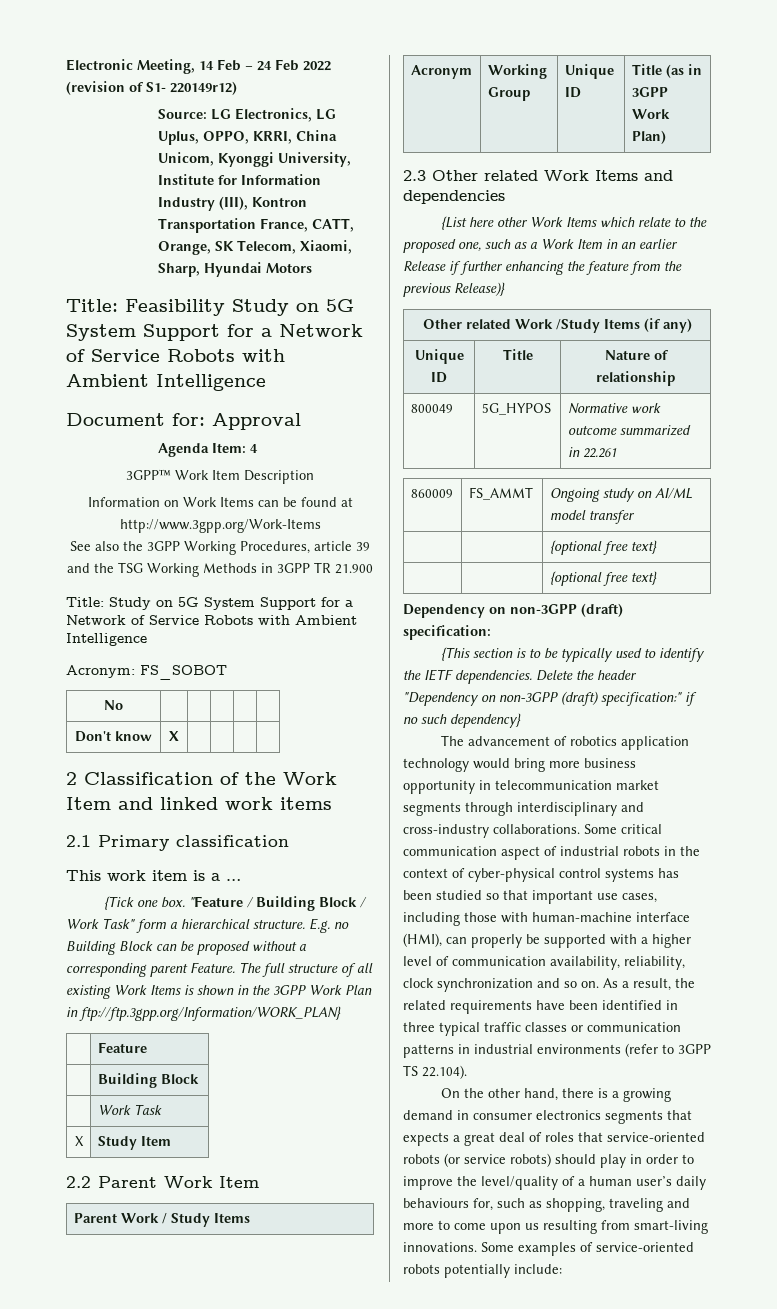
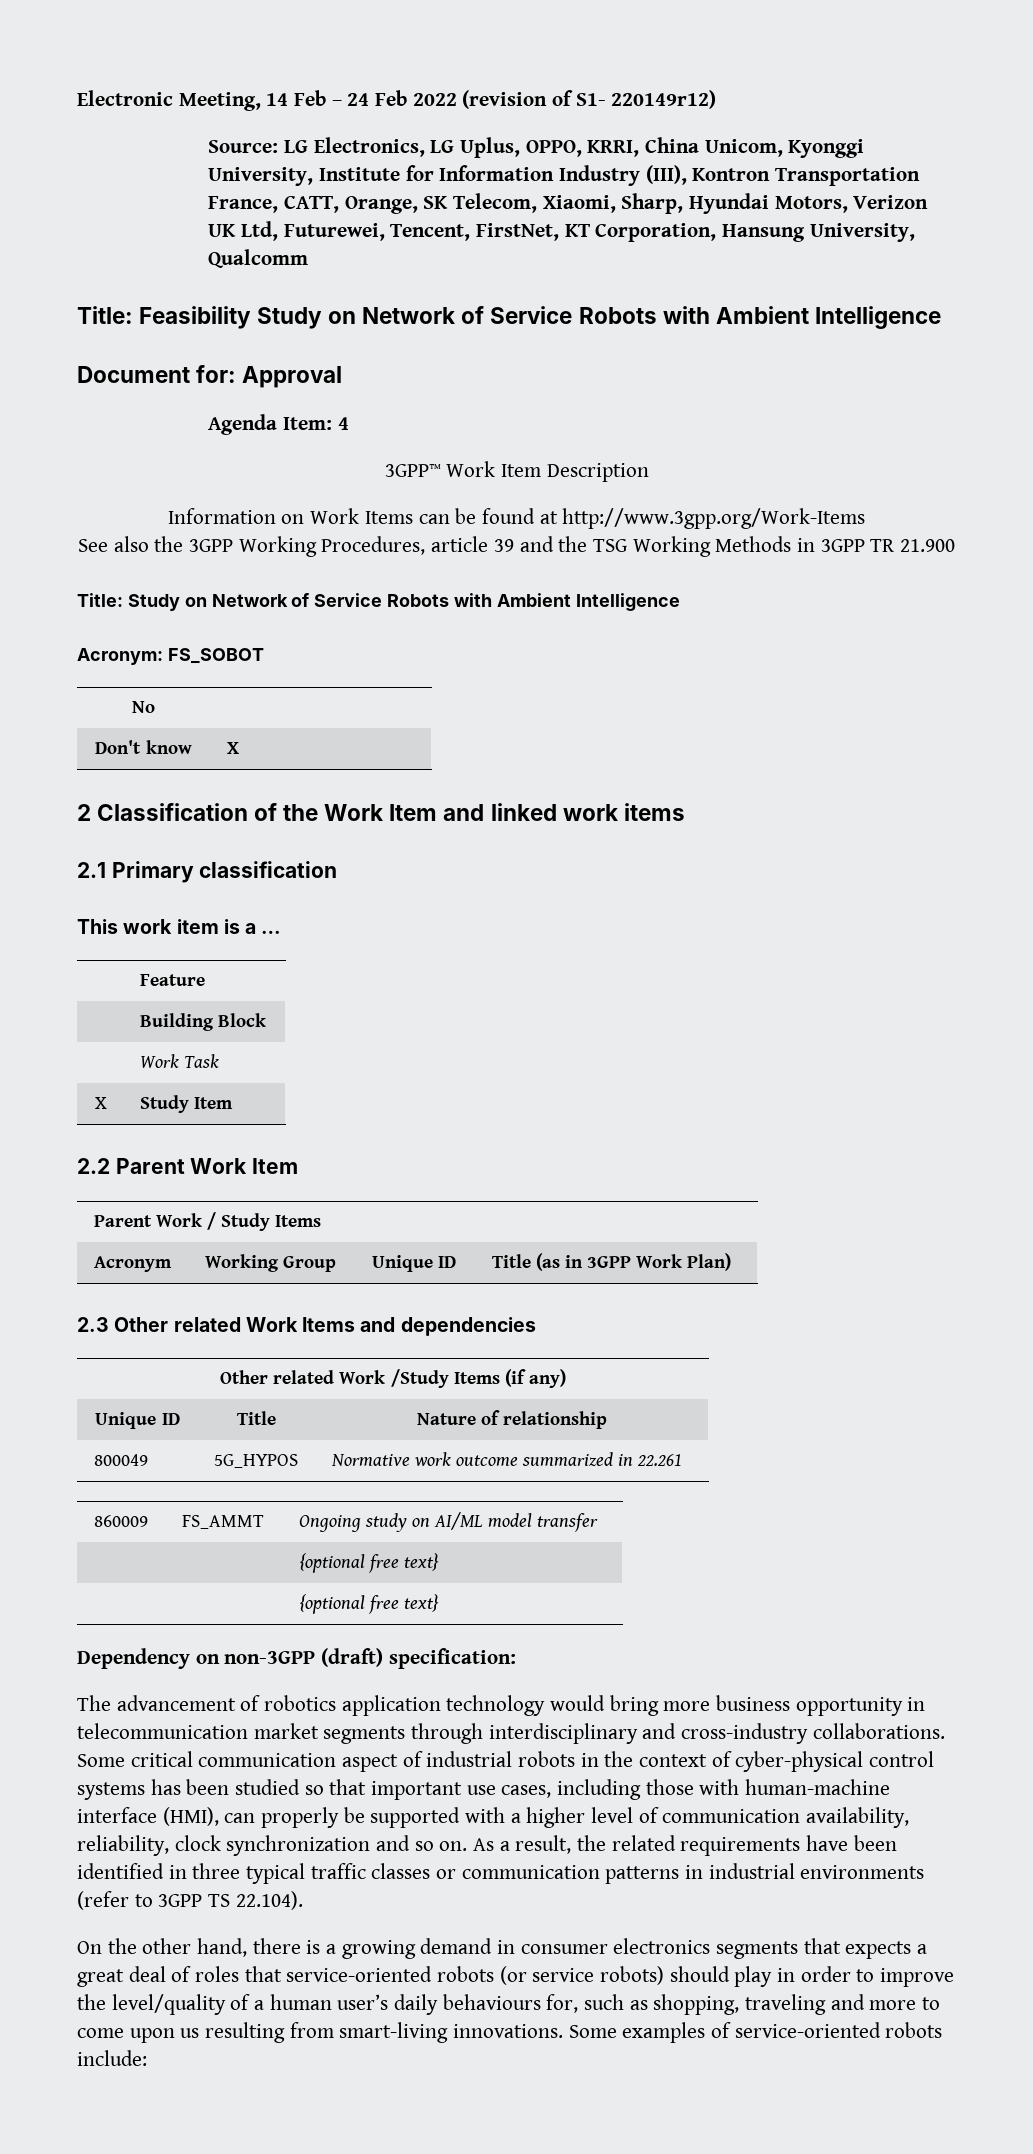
[266,263,313,273] Motors -> [774,195,929,213] [208,221,915,242] [208,249,309,268] Motors, Verizon UK Ltd, Futurewei, Tencent, FirstNet, KT Corporation, Hansung University, Qualcomm
[326,299,354,312] [66,324,272,341] 5G System Support for a -> (357, 317) none
[178,597,353,610] 5G System Support for a -> (207, 602) none
[103,896,367,911] [66,918,349,933] [66,941,306,955] [66,962,373,977] [66,985,372,999] [66,1006,341,1021] // {Tick one box. "Feature / Building Block / Work Task" form a hierarchical structure. E.g. no Building Block can be proposed without a corresponding parent Feature. The full structure of all existing Work Items is shown in the 3GPP Work Plan in ftp://ftp.3gpp.org/Information/WORK_PLAN} -> (282, 932) none
[440,216,707,230] [403,239,678,253] [403,261,682,275] [403,282,505,297] // {List here other Work Items which relate to the proposed one, such as a Work Item in an earlier Release if further enhancing the feature from the previous Release)} -> (536, 1326) none
[440,647,705,662] [403,669,637,684] [403,691,697,706] [403,713,521,728] // {This section is to be typically used to identify the IETF dependencies. Delete the header "Dependency on non-3GPP (draft) specification:" if no such dependency} -> (516, 1658) none
[444,1264,510,1278] potentially -> (943, 2030) none

